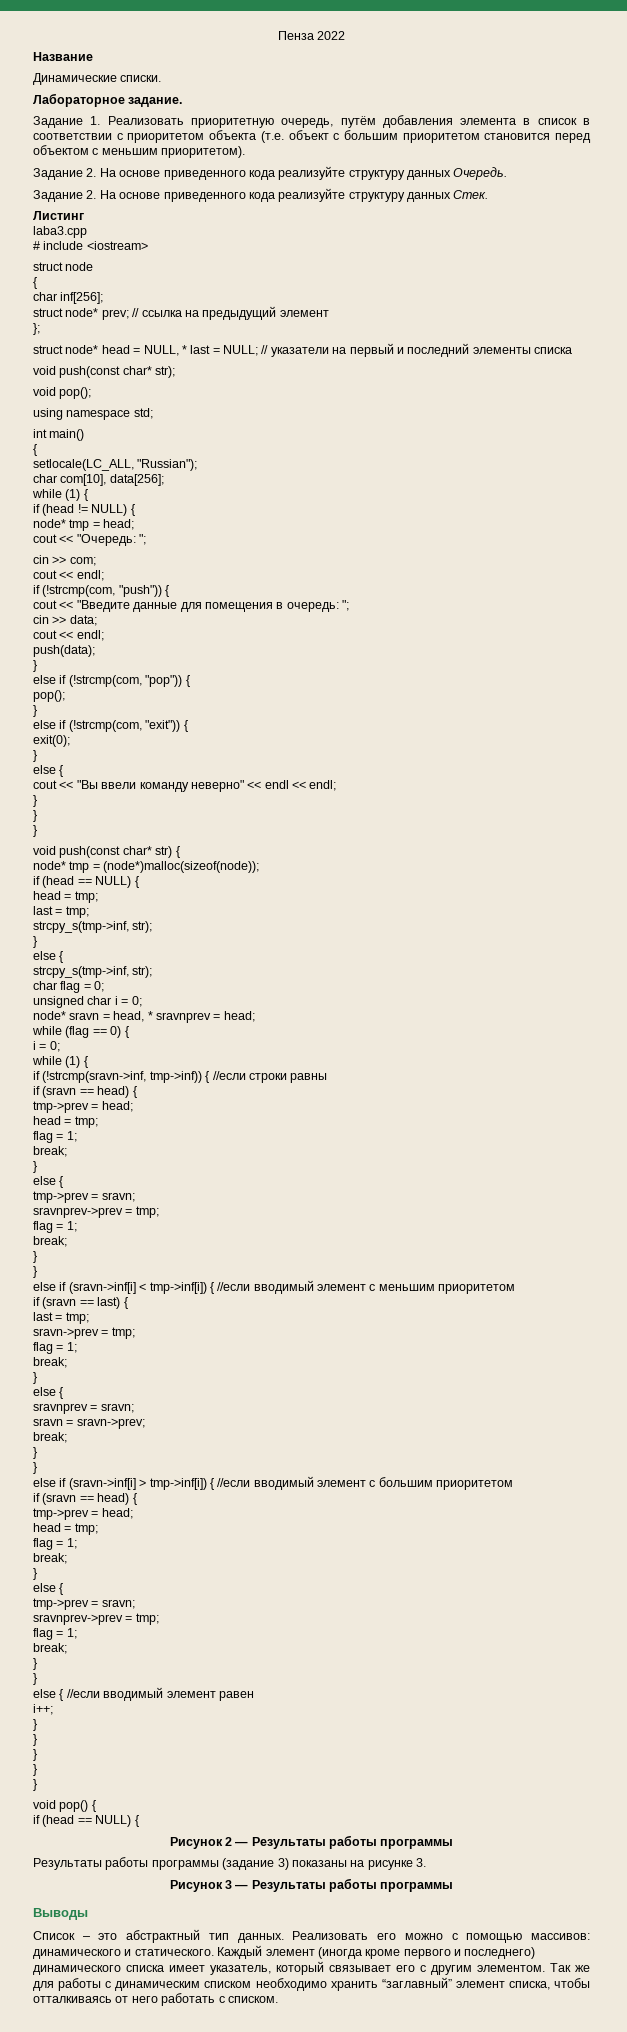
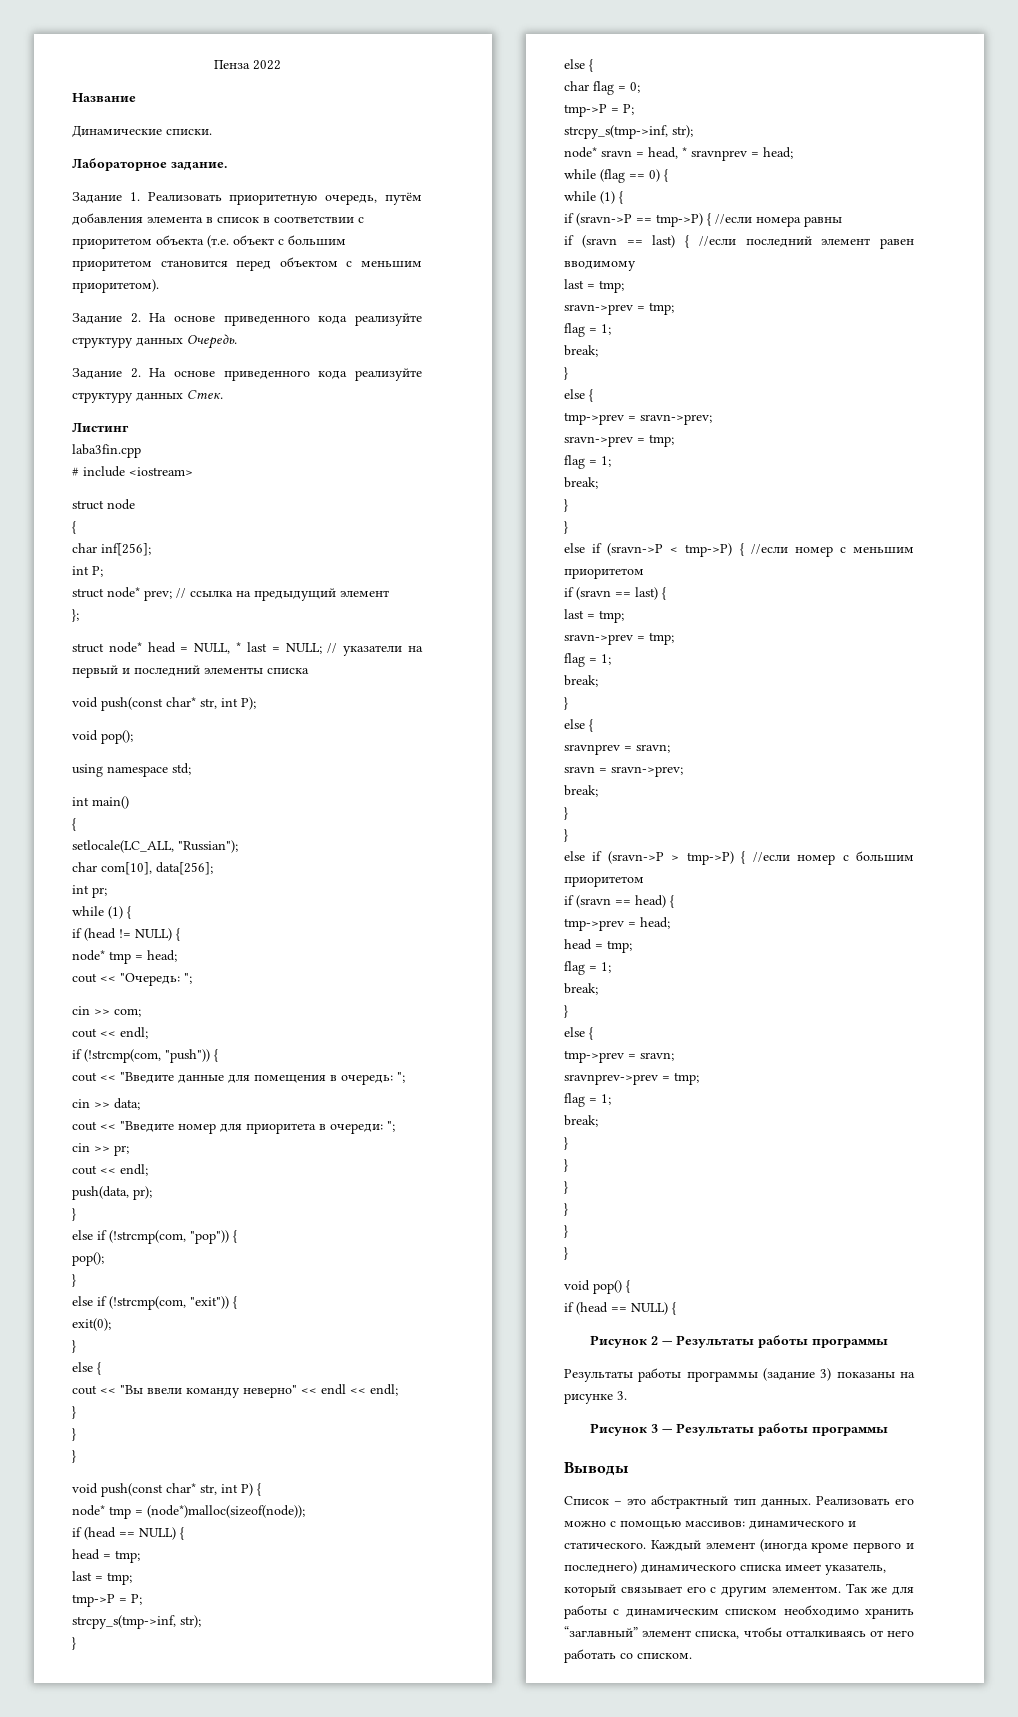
[33,226,87,238] laba3.cpp -> [72,444,141,458] laba3fin.cpp
(104, 298) none -> [72,566,103,577] // int P;
[155,366,176,378] str); -> [200,697,256,710] str, int P);
(164, 480) none -> [72,885,107,898] // int pr;
[33,630,104,641] [33,645,95,657] // cout << endl; // push(data); -> [72,1121,395,1134] [72,1143,129,1156] [72,1164,148,1176] [72,1186,152,1200] // cout << "Введите номер для приоритета в очереди: "; // cin >> pr; // cout << endl; // push(data, pr);
[155,846,173,858] str) -> [200,1483,253,1496] str, int P)
(89, 912) none -> [72,1594,142,1607] // tmp->P = P;
[33,966,153,978] // strcpy_s(tmp->inf, str); -> (593, 65) none
[33,996,142,1008] unsigned char i = 0; -> [564,104,634,117] [564,125,693,139] tmp->P = P; // strcpy_s(tmp->inf, str);
[33,1041,60,1052] [32,1056,88,1068] [33,1071,287,1083] // i = 0; // while (1) { // if (!strcmp(sravn->inf, tmp->inf)) { //если строки -> [564,191,623,204] [564,213,801,227] // while (1) { // if (sravn->P == tmp->P) { //если номера
[97,1086,137,1098] [33,1101,133,1113] [33,1116,61,1125] head) { // tmp->prev = head; // head -> [652,235,914,249] [564,261,636,271] [564,279,624,293] [564,304,633,315] last) { //если последний элемент равен вводимому // last = tmp; // sravn->prev
[101,1192,135,1202] [33,1207,123,1218] sravn; // sravnprev->prev -> [640,414,712,425] [564,436,633,447] sravn->prev; // sravn->prev
[68,1280,366,1294] (sravn->inf[i] < tmp->inf[i]) { //если вводимый элемент -> [607,543,833,557] (sravn->P < tmp->P) { //если номер
[68,1476,366,1490] (sravn->inf[i] > tmp->inf[i]) { //если вводимый элемент -> [607,851,836,865] (sravn->P > tmp->P) { //если номер
[33,1687,254,1701] [33,1704,53,1715] [33,1719,37,1731] // else { //если вводимый элемент равен // i++; // } -> (568, 1165) none
[218,1996,225,2003] с -> [620,1653,633,1659] со

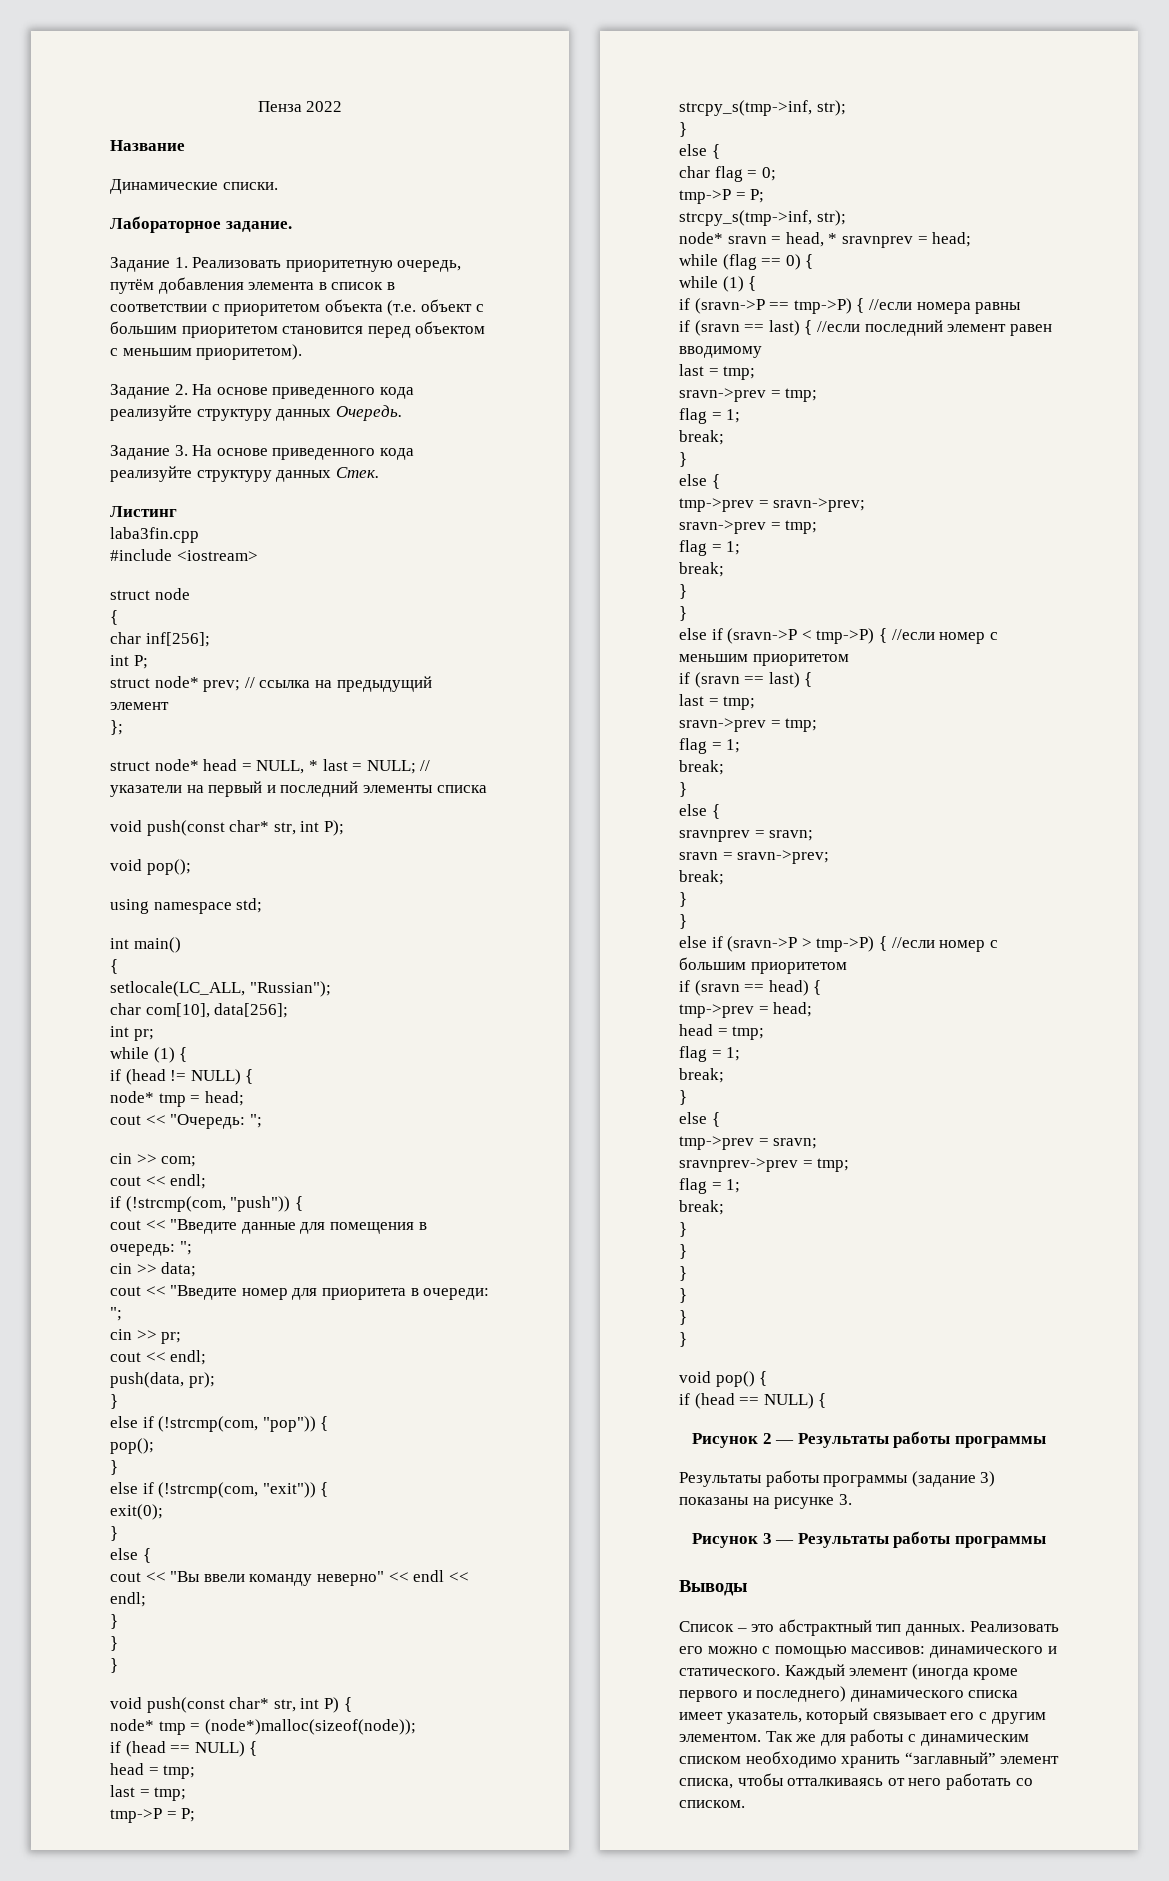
[130,368,141,378] 2. -> [174,445,188,456] 3.
[72,466,125,477] # include -> [110,549,172,561] #include

